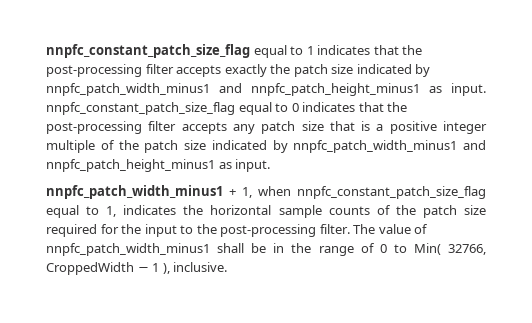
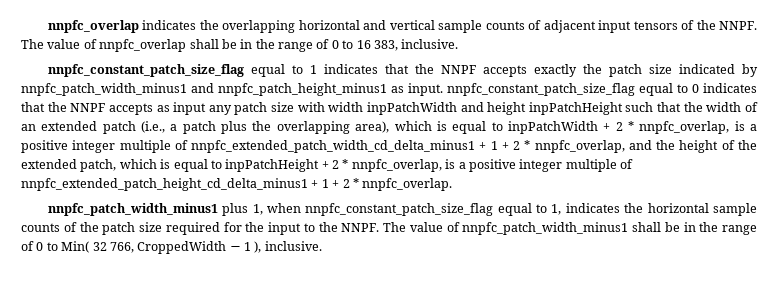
(46, 51) none -> [47,20,757,33] [21,39,459,52] nnpfc_overlap indicates the overlapping horizontal and vertical sample counts of adjacent input tensors of the NNPF. The value of nnpfc_overlap shall be in the range of 0 to 16 383, inclusive. //
[46,64,174,77] post-processing filter -> [440,65,476,74] NNPF
[46,121,488,134] [46,140,486,153] [46,159,271,172] [46,185,236,199] post-processing filter accepts any patch size that is a positive integer multiple of the patch size indicated by nnpfc_patch_width_minus1 and nnpfc_patch_height_minus1 as input. // nnpfc_patch_width_minus1 + -> [70,102,759,115] [21,121,758,134] [21,140,757,153] [21,159,633,172] [21,178,453,191] [47,203,249,216] NNPF accepts as input any patch size with width inpPatchWidth and height inpPatchHeight such that the width of an extended patch (i.e., a patch plus the overlapping area), which is equal to inpPatchWidth + 2 * nnpfc_overlap, is a positive integer multiple of nnpfc_extended_patch_width_cd_delta_minus1 + 1 + 2 * nnpfc_overlap, and the height of the extended patch, which is equal to inpPatchHeight + 2 * nnpfc_overlap, is a positive integer multiple of nnpfc_extended_patch_height_cd_delta_minus1 + 1 + 2 * nnpfc_overlap. // nnpfc_patch_width_minus1 plus
[220,224,350,237] post-processing filter. -> [341,223,380,232] NNPF.
[448,244,487,255] 32766, -> [92,242,134,253] 32 766,

